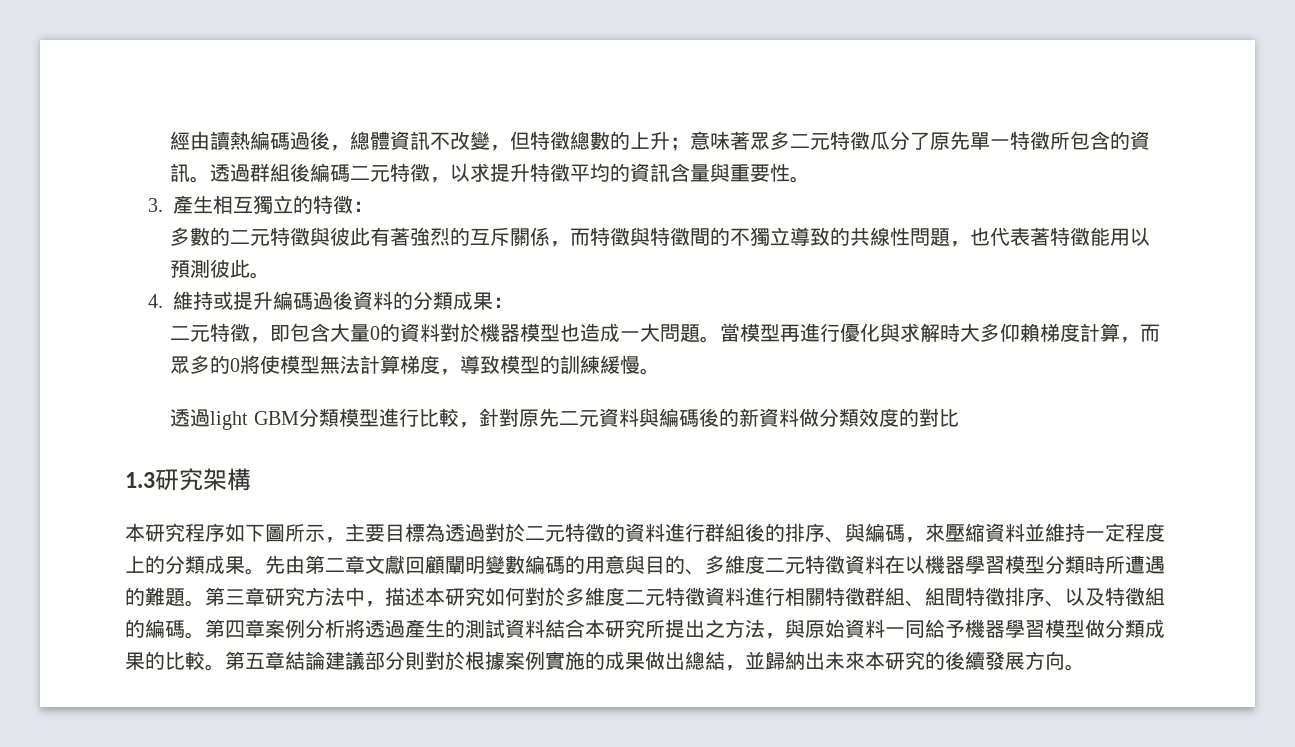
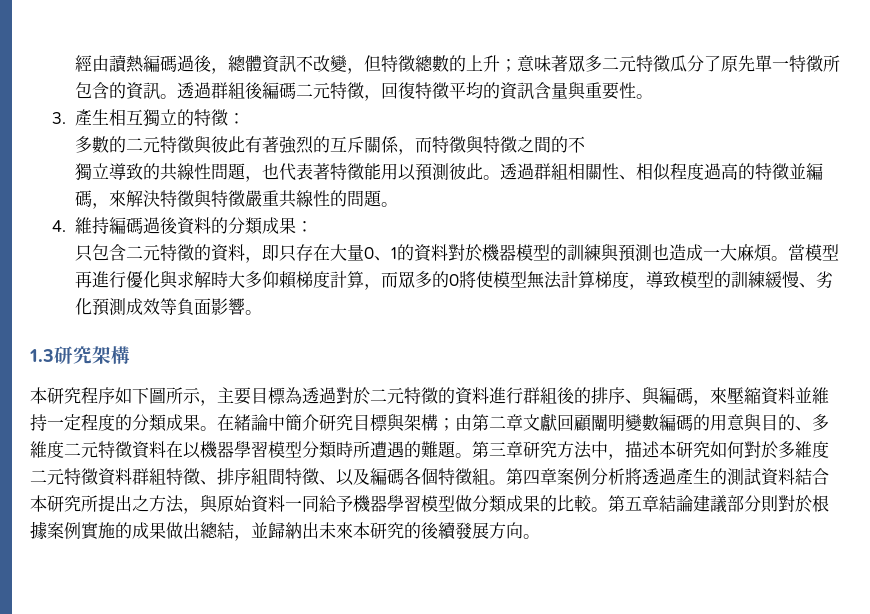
[450,163,531,182] 以求提升 -> [380,82,415,99] 回復
(691, 236) none -> [516,136,534,153] 之
(751, 237) none -> (585, 144) //
(271, 275) none -> [499,163,823,181] [74,190,398,209] 透過群組相關性、相似程度過高的特徵並編碼，來解決特徵與特徵嚴重共線性的問題。
[212,291,273,310] 或提升 -> (109, 225) none
[170,323,331,343] 二元特徵，即包含 -> [74,244,330,263] 只包含二元特徵的資料，即只存在
(381, 333) none -> [373,247,397,261] 、1
(561, 333) none -> [549,244,652,262] 的訓練與預測
[660,324,701,342] 問題 -> [736,244,773,262] 麻煩
[640,368,661,375] [170,408,959,430] 。 // 透過light GBM分類模型進行比較，針對原先二元資料與編碼後的新資料做分類效度的對比 -> [798,271,833,288] [74,298,262,316] 、劣化預測成效等負面影響。
[125,556,145,573] 上 -> (115, 422) none
[265,555,285,574] 先 -> [217,414,455,432] 在緒論中簡介研究目標與架構；
[745,587,1165,607] [125,619,185,638] 進行相關特徵群組、組間特徵排序、以及特徵組的編碼 -> [132,468,489,486] 群組特徵、排序組間特徵、以及編碼各個特徵組

